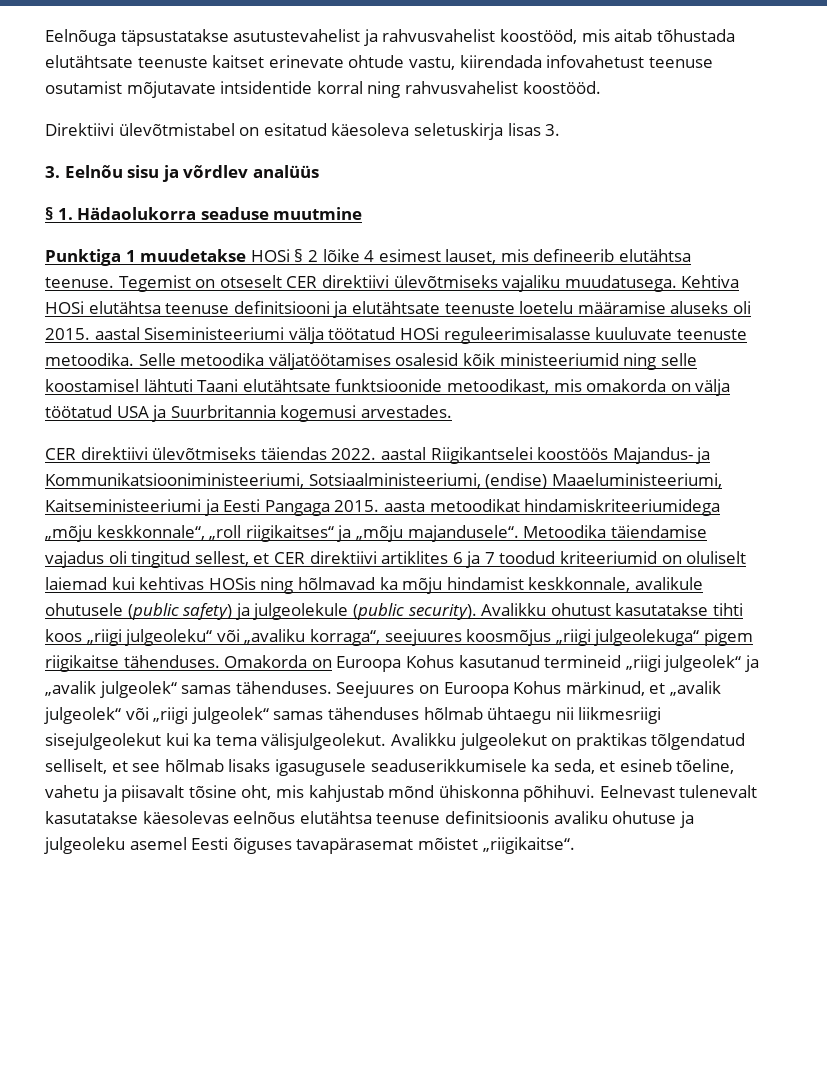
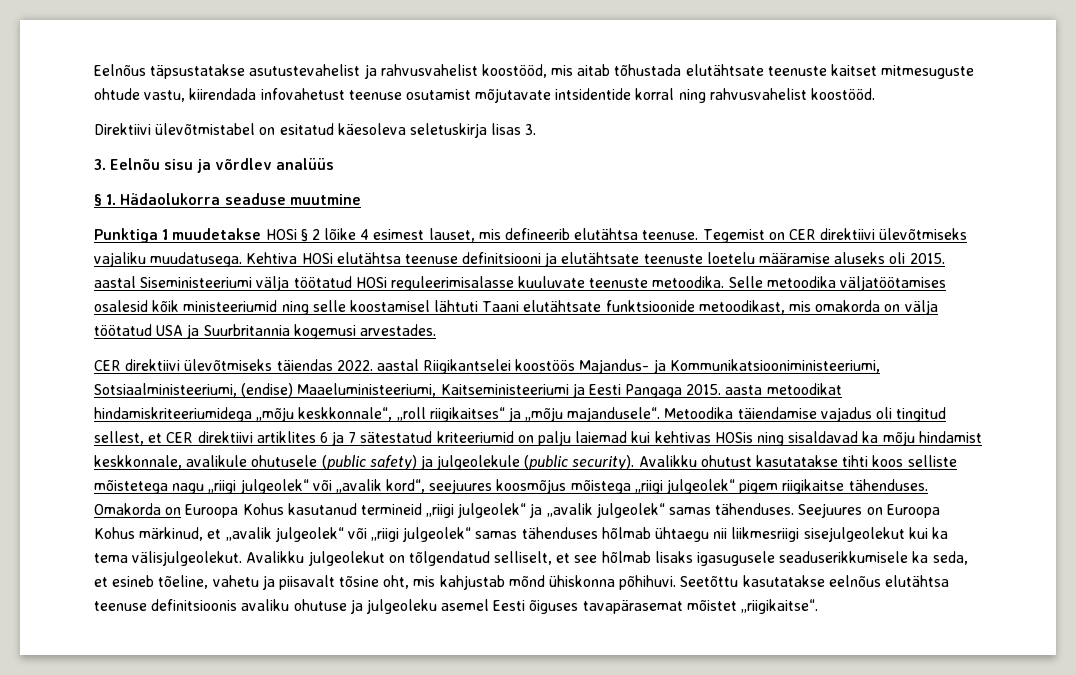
[45,29,116,46] Eelnõuga -> [94,64,146,76] Eelnõus
[268,55,344,68] erinevate -> [881,65,975,79] mitmesuguste
[219,275,282,288] otseselt -> (785, 236) none
[499,551,556,564] toodud -> [360,431,433,443] sätestatud
[686,551,747,564] oluliselt -> [538,431,572,446] palju
[297,577,375,590] hõlmavad -> [788,431,859,443] sisaldavad
[86,629,700,646] „riigi julgeoleku“ või „avaliku korraga“, seejuures koosmõjus „riigi julgeolekuga“ -> [907,455,957,467] [94,479,736,494] selliste mõistetega nagu „riigi julgeolek“ või „avalik kord“, seejuures koosmõjus mõistega „riigi julgeolek“
[575,733,647,750] praktikas -> (405, 559) none
[599,785,758,798] [45,811,229,824] Eelnevast tulenevalt kasutatakse käesolevas -> [680,575,825,587] Seetõttu kasutatakse

